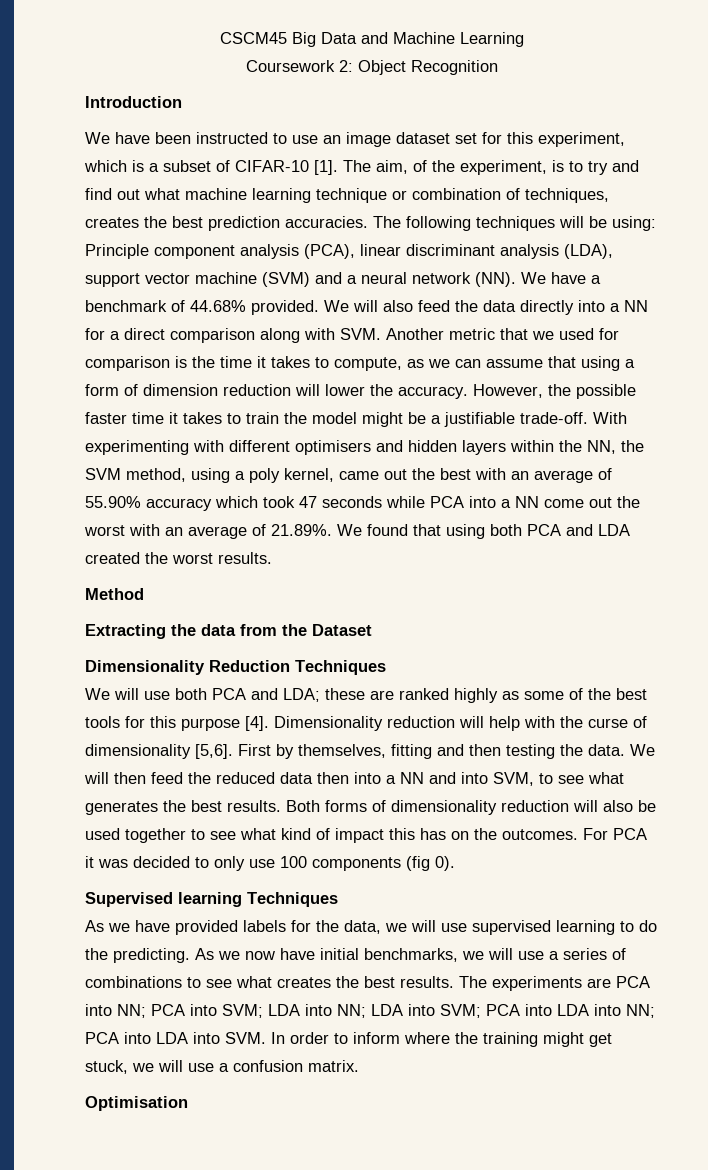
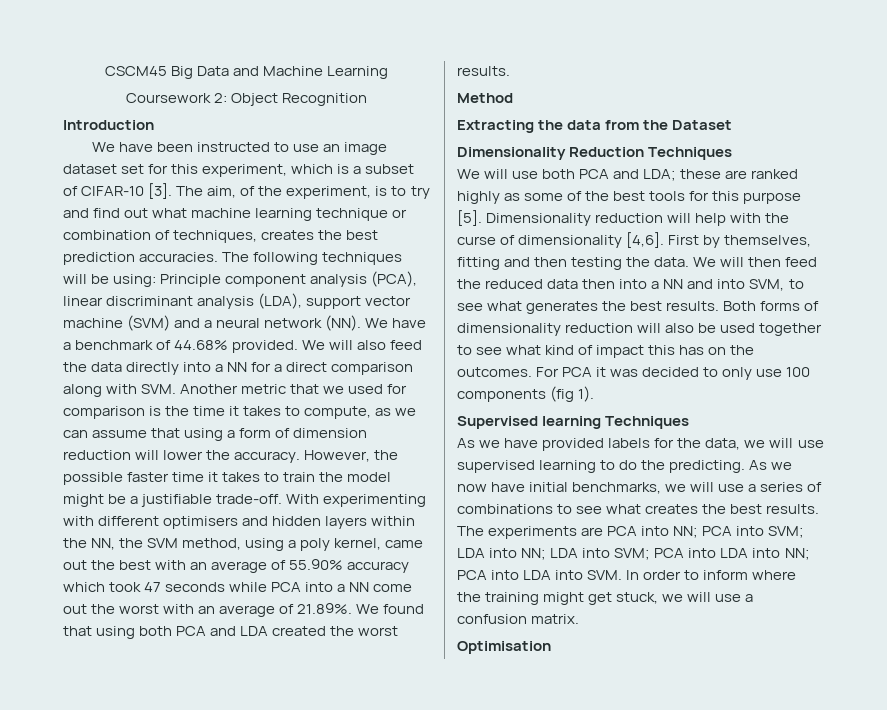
[314,160,338,175] [1]. -> [148,183,173,199] [3].
[245,716,269,731] [4]. -> [457,210,482,226] [5].
[195,744,233,759] [5,6]. -> [626,232,665,248] [4,6].
[435,856,455,871] 0). -> [578,386,595,402] 1).

